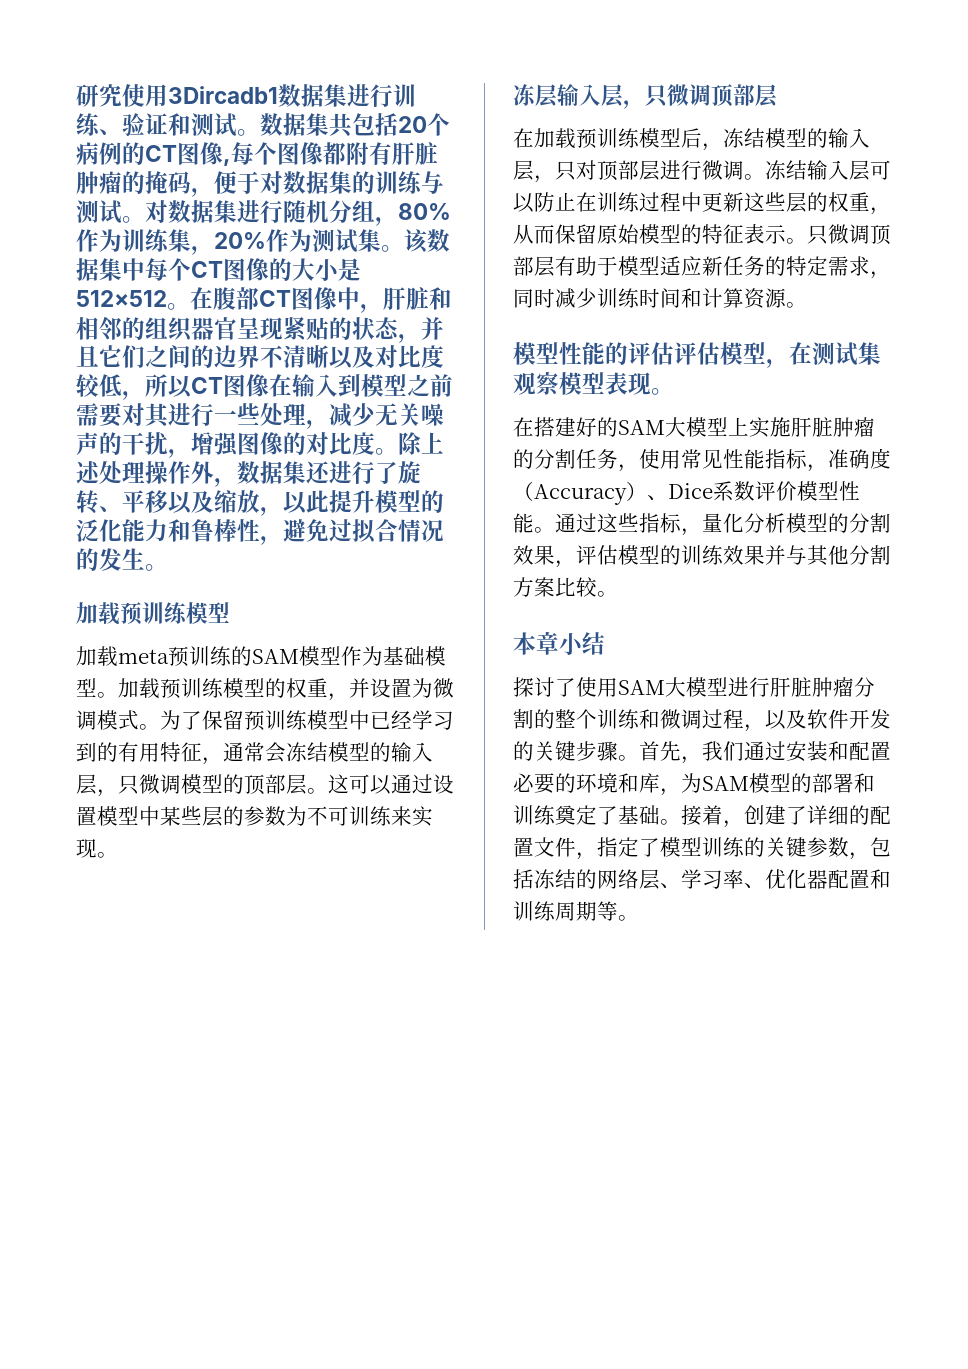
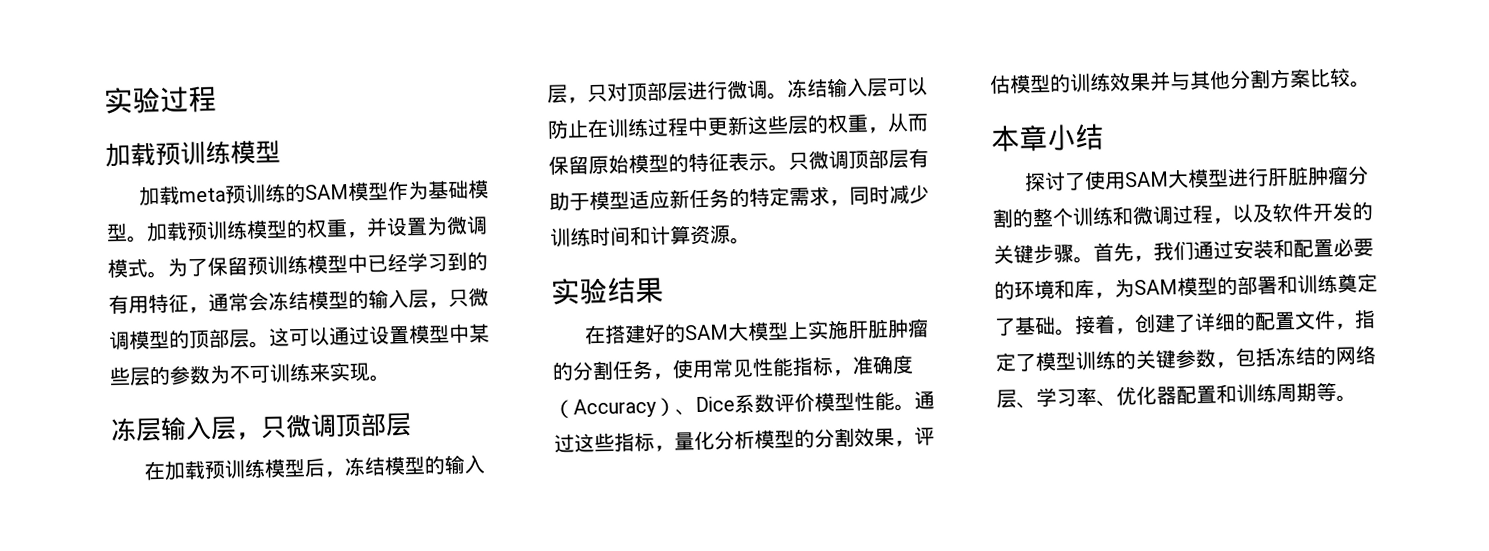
[76,84,416,108] [76,113,450,138] [76,142,438,166] [76,171,444,197] [76,200,451,226] [76,229,450,255] [76,258,361,281] [76,287,452,313] [76,316,444,343] [76,345,444,369] [76,374,453,400] [76,403,444,429] [76,432,444,458] [76,461,421,487] [76,490,444,516] [76,519,444,545] [76,548,168,571] 研究使用3Dircadb1数据集进行训练、验证和测试。数据集共包括20个病例的CT图像,每个图像都附有肝脏肿瘤的掩码，便于对数据集的训练与测试。对数据集进行随机分组，80%作为训练集，20%作为测试集。该数据集中每个CT图像的大小是512×512。在腹部CT图像中，肝脏和相邻的组织器官呈现紧贴的状态，并且它们之间的边界不清晰以及对比度较低，所以CT图像在输入到模型之前需要对其进行一些处理，减少无关噪声的干扰，增强图像的对比度。除上述处理操作外，数据集还进行了旋转、平移以及缩放，以此提升模型的泛化能力和鲁棒性，避免过拟合情况的发生。 -> [104,85,217,115] 实验过程
[513,342,881,368] [513,371,674,396] 模型性能的评估评估模型，在测试集观察模型表现。 -> [551,277,664,305] 实验结果

